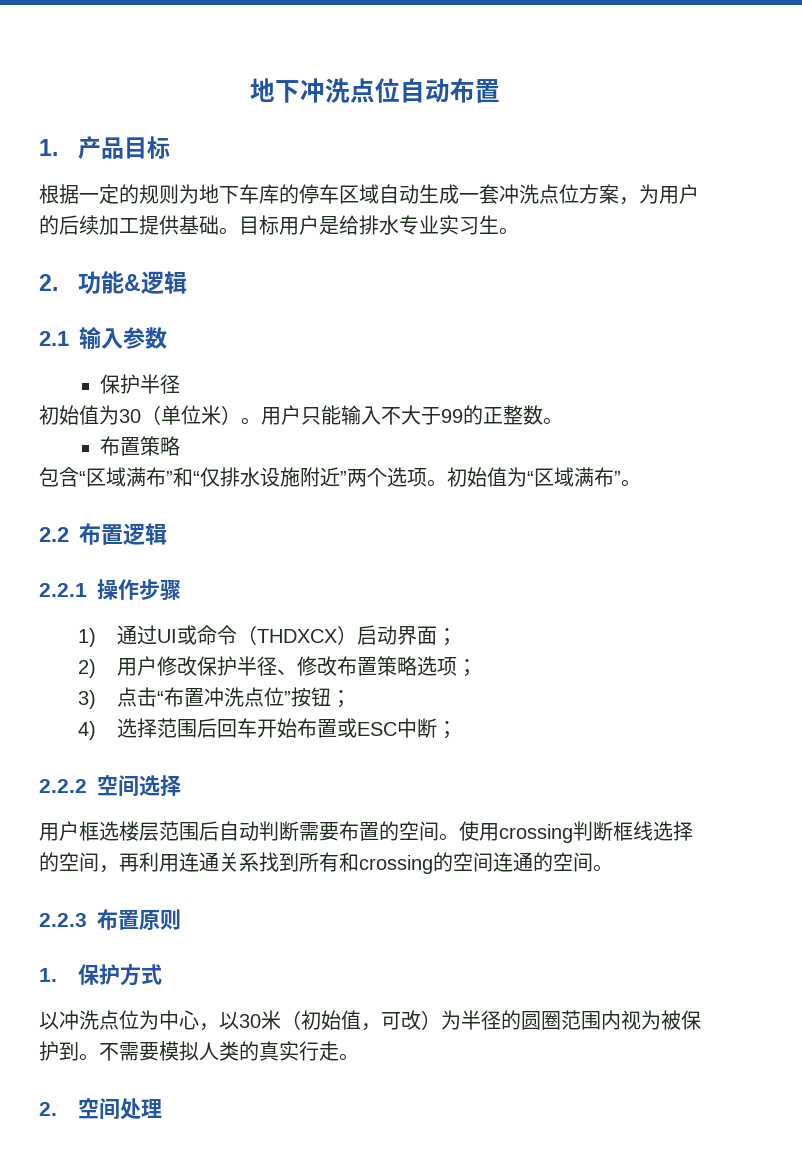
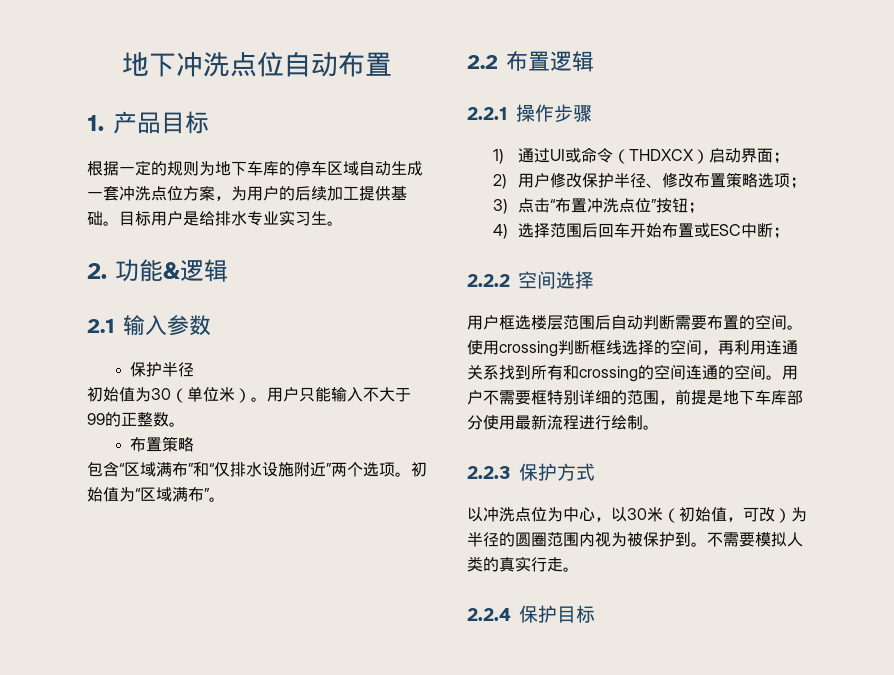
[39,909,181,930] [39,968,57,982] // 2.2.3布置原则 // 1. -> [782,365,798,380] [467,389,803,405] [467,414,659,430] [467,466,511,479] 用户不需要框特别详细的范围，前提是地下车库部分使用最新流程进行绘制。 // 2.2.3
[39,1098,162,1120] 2.空间处理 -> [467,605,595,623] 2.2.4保护目标

